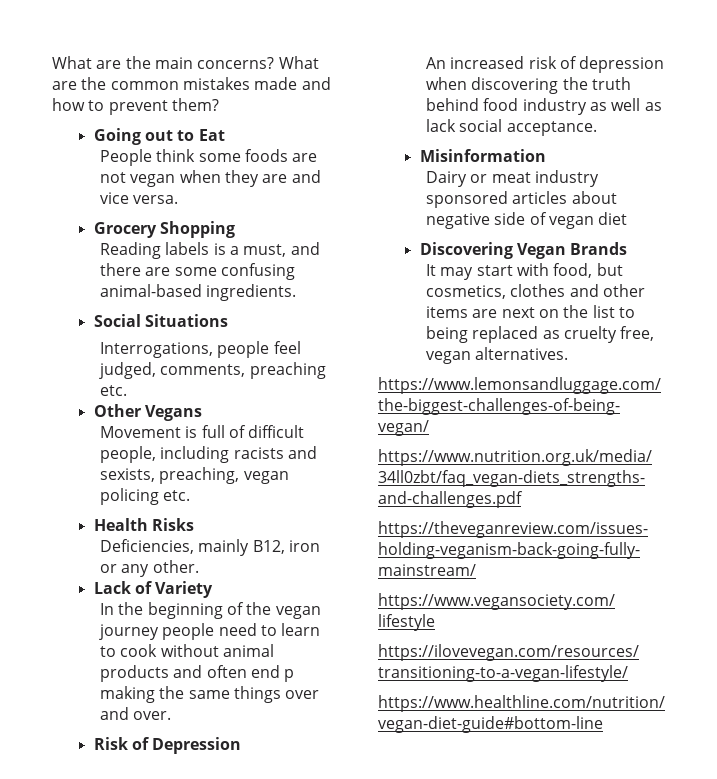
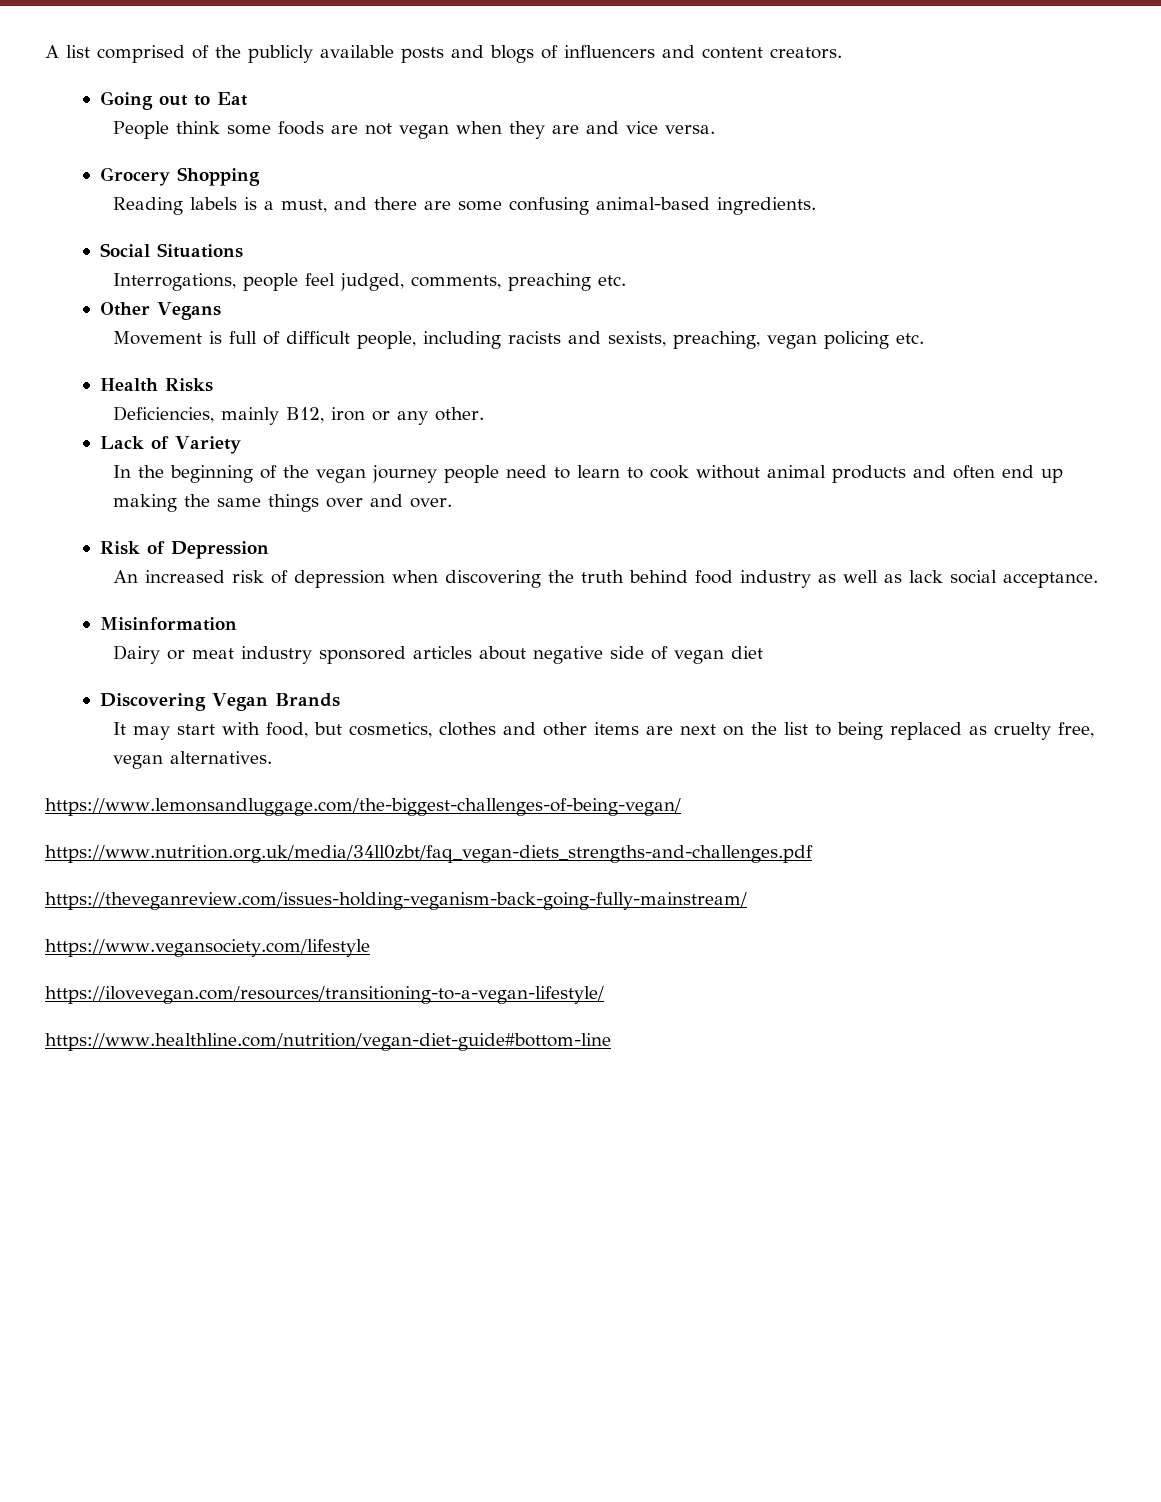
[52,56,319,69] [52,77,331,90] [52,98,219,115] What are the main concerns? What are the common mistakes made and how to prevent them? -> [45,45,842,63] A list comprised of the publicly available posts and blogs of influencers and content creators.
[284,669,295,682] p -> [1040,468,1063,483] up

